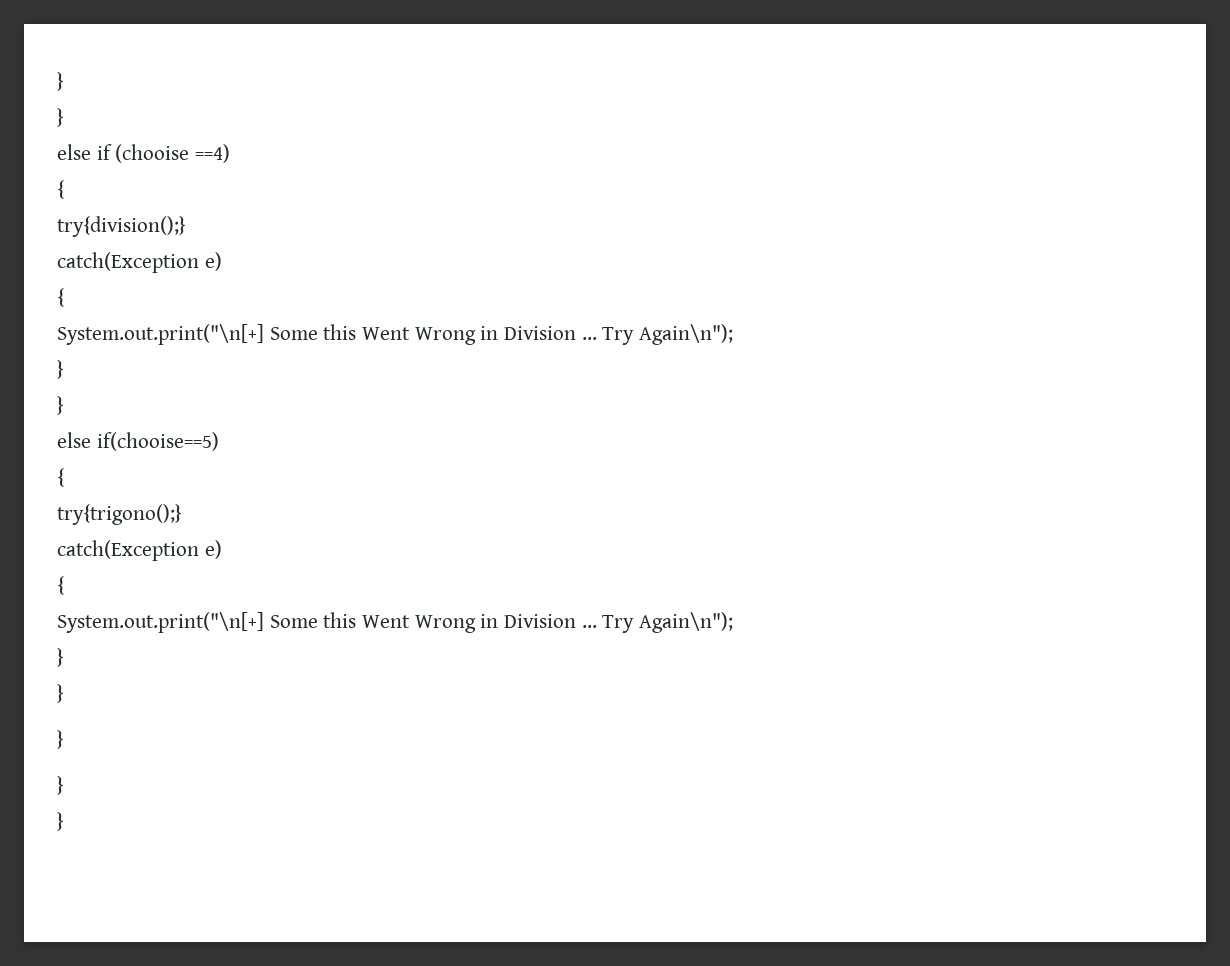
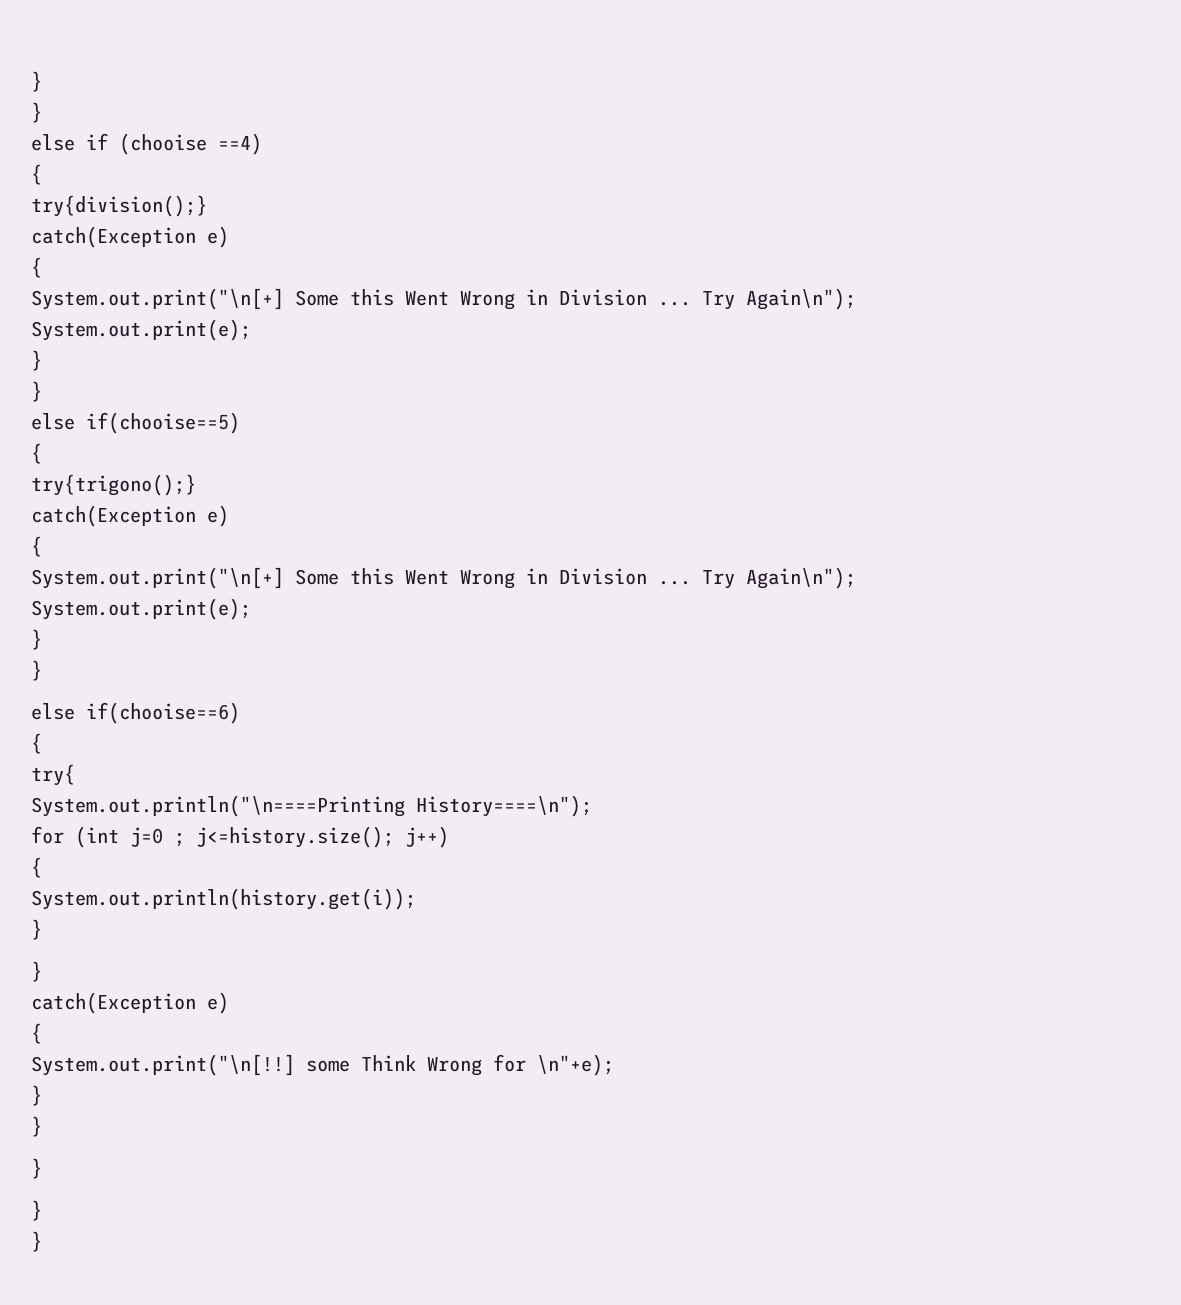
(734, 334) none -> [31,319,251,341] // System.out.print(e);
(734, 622) none -> [31,598,251,620] [31,629,42,650] [31,660,42,681] [31,702,240,724] [31,733,42,754] [31,764,75,786] [31,795,592,817] [31,826,449,848] [31,857,42,878] [31,888,416,910] [31,919,42,940] [31,961,42,982] [31,992,229,1014] [31,1023,42,1044] [31,1054,614,1076] // System.out.print(e); // } // } // else if(chooise==6) // { // try{ // System.out.println("\n====Printing History====\n"); // for (int j=0 ; j<=history.size(); j++) // { // System.out.println(history.get(i)); // } // } // catch(Exception e) // { // System.out.print("\n[!!] some Think Wrong for \n"+e);

